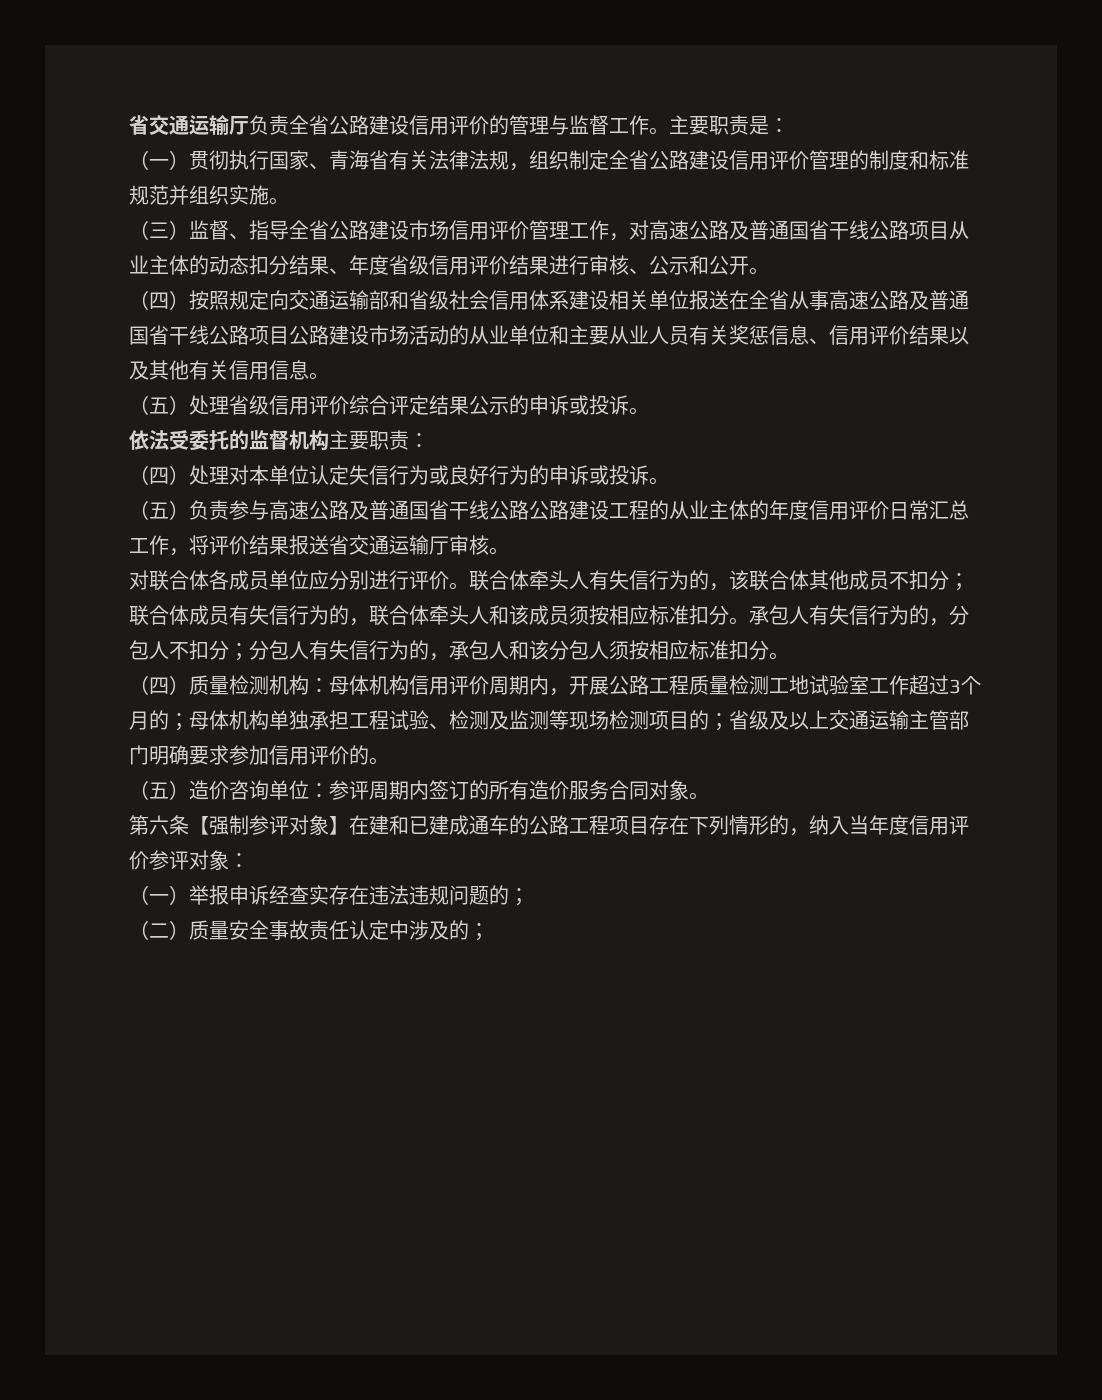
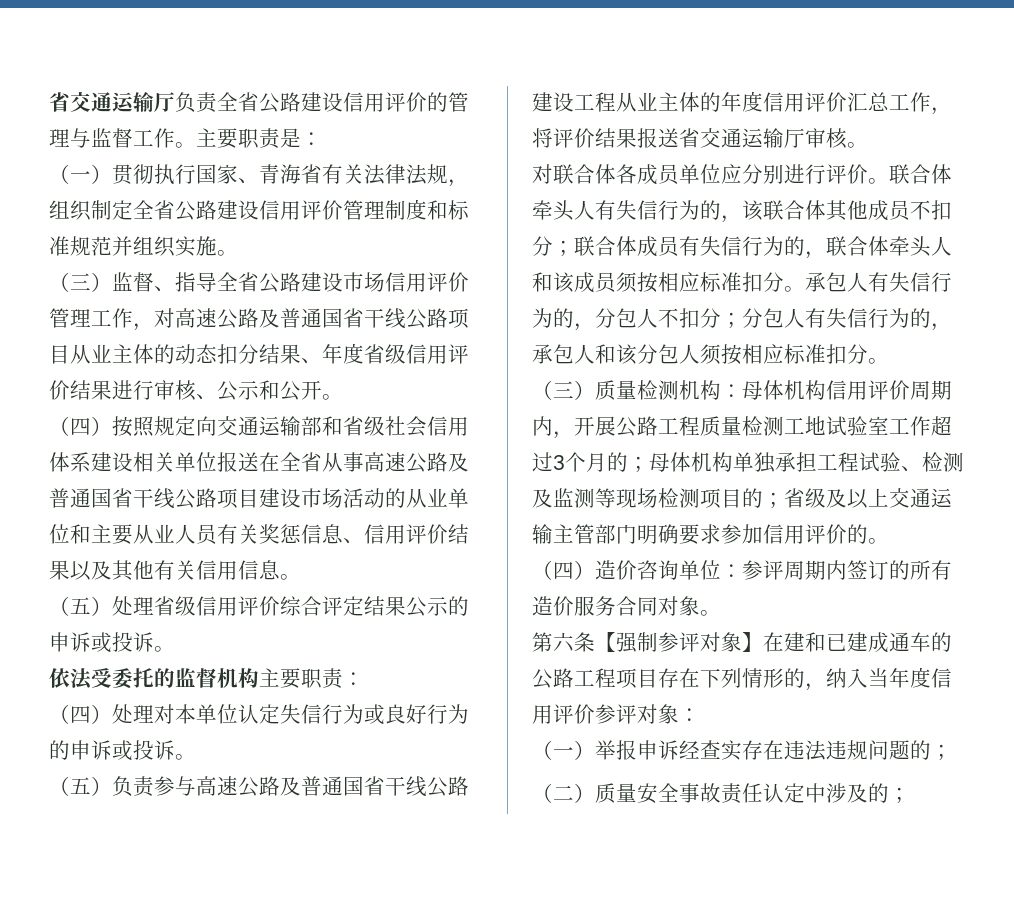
[849,150,869,170] 的 -> (385, 210) none
[289,325,329,345] 公路 -> (259, 498) none
[529,500,569,520] 公路 -> (469, 786) none
[649,500,669,520] 的 -> (616, 102) none
[889,500,929,520] 日常 -> (847, 102) none
[149,677,169,695] 四 -> [553,381,574,398] 三
[149,782,169,799] 五 -> [553,562,574,579] 四

